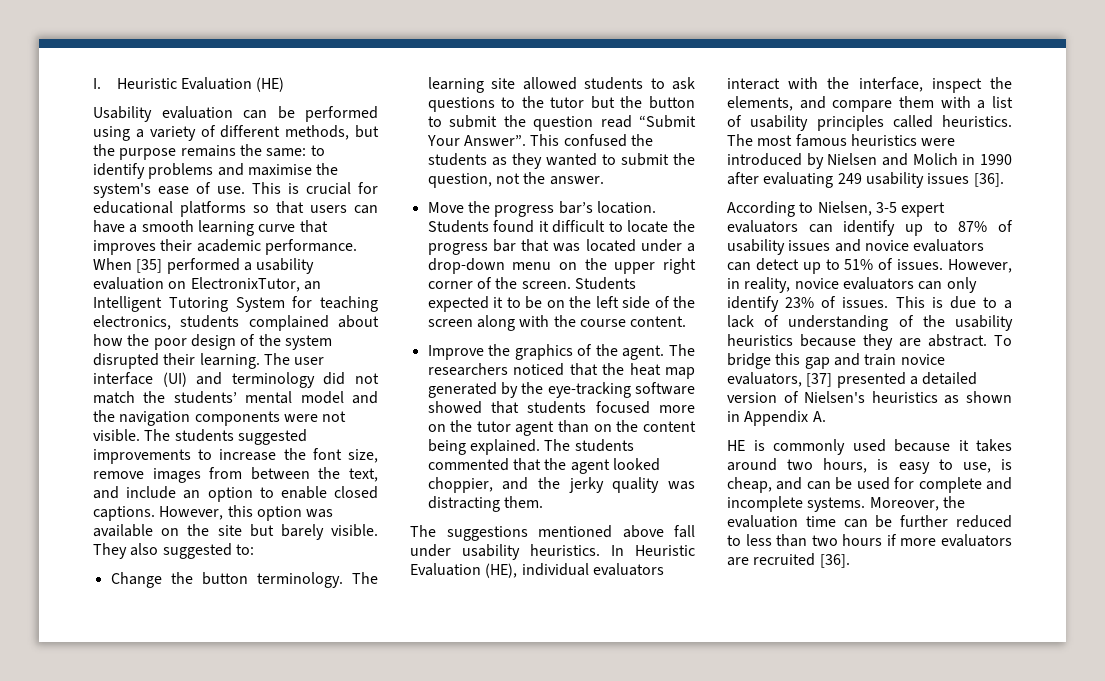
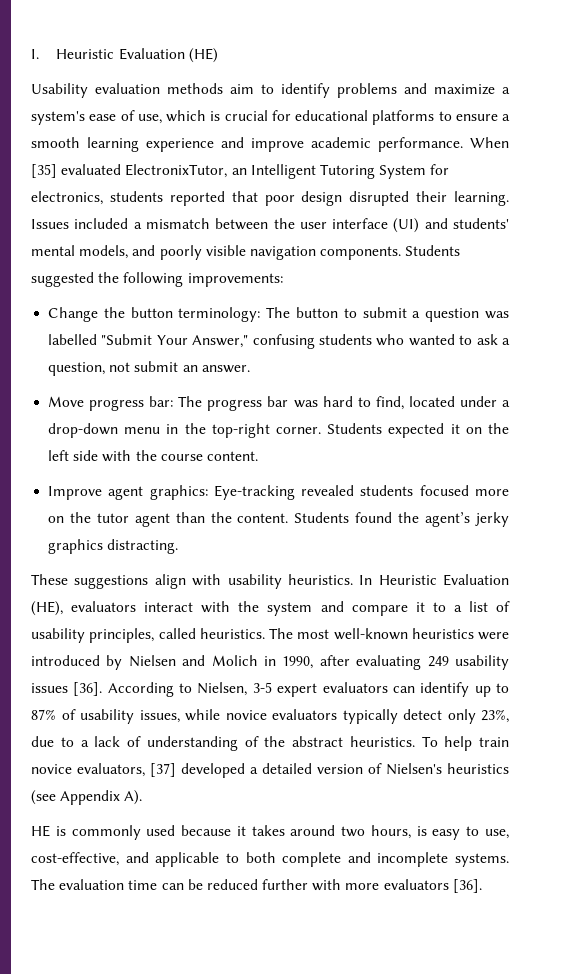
[243,106,378,122] [93,125,379,141] [93,144,307,160] can be performed using a variety of different methods, but the purpose remains the same: -> [167,83,254,94] methods aim
[247,163,339,176] maximise the -> [434,84,510,95] maximize a
[217,182,281,194] use. This -> [137,110,206,124] use, which
[253,201,378,214] [93,220,328,236] [93,239,357,255] [93,258,315,274] [93,277,187,290] so that users can have a smooth learning curve that improves their academic performance. When [35] performed a usability evaluation on -> [438,111,510,121] [31,137,509,152] [31,164,122,178] to ensure a smooth learning experience and improve academic performance. When [35] evaluated
[320,296,378,312] teaching -> (450, 169) none
[248,315,379,331] [93,334,332,350] [93,353,325,369] [93,372,379,388] [93,391,378,404] [93,410,347,426] [93,429,307,445] [93,448,378,464] [93,467,378,483] [93,486,378,502] [93,505,334,521] [93,524,378,540] [93,543,254,559] [110,572,378,588] [427,77,695,93] [427,96,695,112] [427,115,696,131] [426,134,653,147] [427,153,695,169] [427,172,604,188] [427,201,656,217] [427,220,695,233] [427,239,581,255] complained about how the poor design of the system disrupted their learning. The user interface (UI) and terminology did not match the students’ mental model and the navigation components were not visible. The students suggested improvements to increase the font size, remove images from between the text, and include an option to enable closed captions. However, this option was available on the site but barely visible. They also suggested to: // Change the button terminology. The learning site allowed students to ask questions to the tutor but the button to submit the question read “Submit Your Answer”. This confused the students as they wanted to submit the question, not the answer. // Move the progress bar’s location. Students found it difficult to locate the progress bar that was -> [169,191,509,206] [31,218,510,233] [31,245,461,260] [31,272,283,287] [48,307,510,322] [48,334,510,349] [48,361,250,376] [48,396,404,411] reported that poor design disrupted their learning. Issues included a mismatch between the user interface (UI) and students' mental models, and poorly visible navigation components. Students suggested the following improvements: // Change the button terminology: The button to submit a question was labelled "Submit Your Answer," confusing students who wanted to ask a question, not submit an answer. // Move progress bar: The progress bar was hard to find,
[558,258,696,274] [427,277,571,289] on the upper right corner of the screen. -> [166,423,322,438] in the top-right corner.
[506,296,543,309] to be -> (460, 429) none
[654,296,695,308] [427,315,515,331] of the screen along -> (99, 455) none
[488,344,695,360] [427,363,695,379] [427,382,695,398] [427,401,519,414] the graphics of the agent. The researchers noticed that the heat map generated by the eye-tracking software showed that -> [108,485,355,500] agent graphics: Eye-tracking revealed
[593,420,696,432] [427,439,634,455] [427,458,660,474] [427,477,695,493] [427,496,543,512] [410,525,695,541] [410,544,451,557] on the content being explained. The students commented that the agent looked choppier, and the jerky quality was distracting them. // The suggestions mentioned above fall under -> [210,512,509,527] [48,539,179,554] [31,574,222,589] the content. Students found the agent’s jerky graphics distracting. // These suggestions align with
[521,563,589,576] individual -> (63, 608) none
[858,77,1012,93] [727,96,971,112] interface, inspect the elements, and compare them with -> [267,601,446,616] system and compare it to
[816,115,884,131] principles -> [89,628,155,643] principles,
[795,134,847,147] famous -> [333,628,408,640] well-known
[980,154,1012,165] 1990 -> [282,656,314,669] 1990,
(1004, 180) // -> (103, 689) none
[788,239,985,252] [727,258,1012,274] [727,277,977,293] [727,296,943,312] issues and novice evaluators can detect up to 51% of issues. However, in reality, novice evaluators can only identify 23% of issues. This is -> [139,709,509,724] issues, while novice evaluators typically detect only 23%,
[955,315,1013,331] [727,334,1012,350] [727,353,860,369] usability heuristics because they are abstract. To bridge this gap and -> [292,736,473,751] abstract heuristics. To help
[836,372,906,388] presented -> [181,763,245,778] developed
[944,391,1012,404] [727,410,826,426] as shown in Appendix A. -> [31,790,143,805] (see Appendix A).
[1001,459,1012,470] [727,477,915,493] is cheap, and can be used for -> [31,852,276,867] cost-effective, and applicable to both
[869,496,965,511] Moreover, the -> [31,879,55,890] The
[900,515,1012,528] [727,534,1012,547] [727,553,816,566] further reduced to less than two hours if more evaluators are recruited -> [206,879,449,891] reduced further with more evaluators

